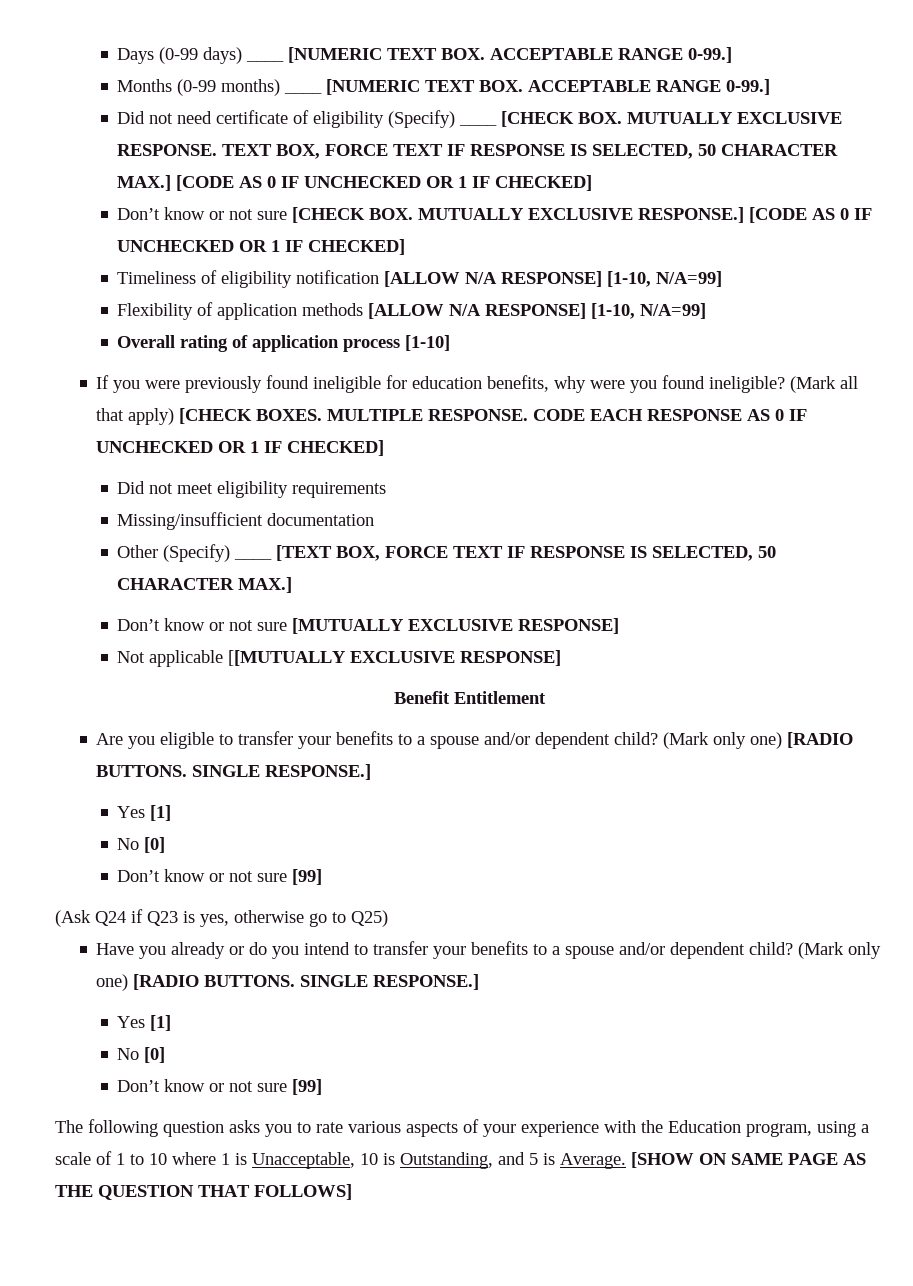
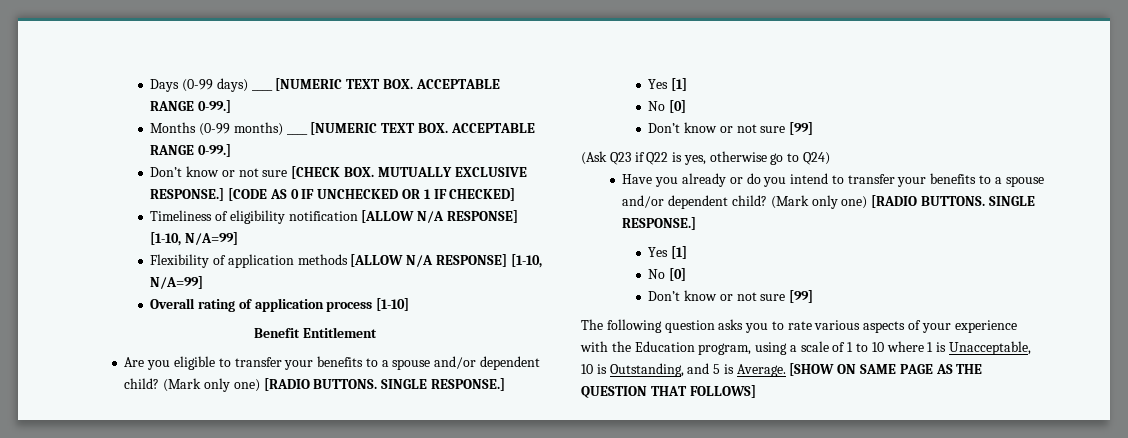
[117,110,843,128] [117,144,839,159] [117,175,593,191] // Did not need certificate of eligibility (Specify) ____ [CHECK BOX. MUTUALLY EXCLUSIVE RESPONSE. TEXT BOX, FORCE TEXT IF RESPONSE IS SELECTED, 50 CHARACTER MAX.] [CODE AS 0 IF UNCHECKED OR 1 IF CHECKED] -> (232, 150) none
[96,375,859,393] [96,408,808,425] [96,440,385,456] [117,481,387,498] [117,512,375,530] [117,544,777,562] [117,577,293,593] [117,618,620,634] [117,650,562,667] // If you were previously found ineligible for education benefits, why were you found ineligible? (Mark all that apply) [CHECK BOXES. MULTIPLE RESPONSE. CODE EACH RESPONSE AS 0 IF UNCHECKED OR 1 IF CHECKED] // Did not meet eligibility requirements // Missing/insufficient documentation // Other (Specify) ____ [TEXT BOX, FORCE TEXT IF RESPONSE IS SELECTED, 50 CHARACTER MAX.] // Don’t know or not sure [MUTUALLY EXCLUSIVE RESPONSE] // Not applicable [[MUTUALLY EXCLUSIVE RESPONSE] -> (410, 304) none
[95,909,178,926] Q24 if Q23 -> [609,152,669,165] Q23 if Q22
[351,910,388,927] Q25) -> [803,152,831,165] Q24)

